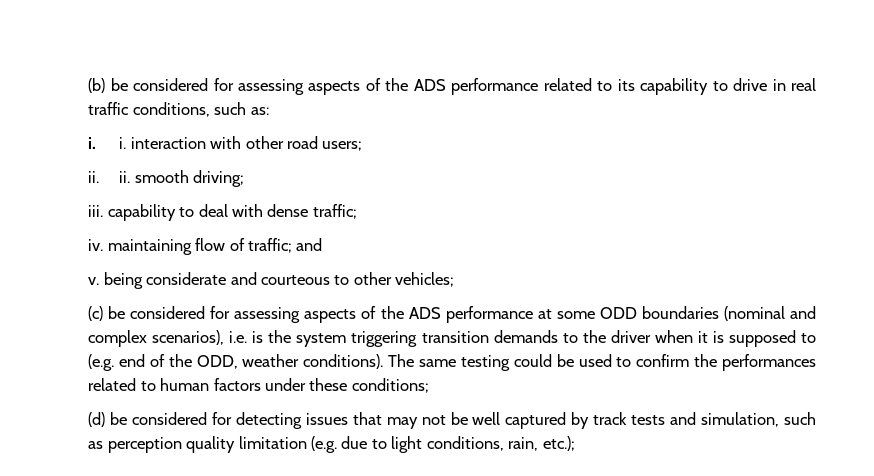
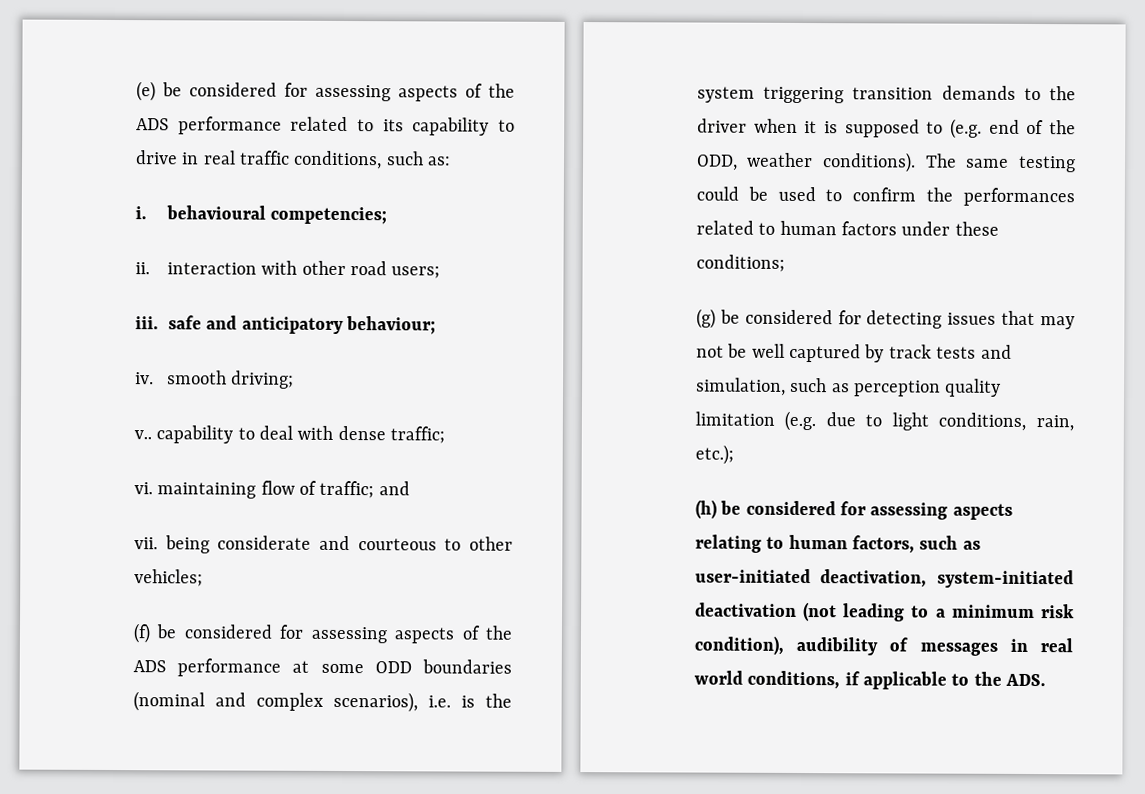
[88,78,106,93] (b) -> [135,81,156,102] (e)
[119,137,127,149] i. -> [165,205,388,225] [134,262,150,275] behavioural competencies; // ii.
[88,171,131,183] ii. ii. -> [134,315,437,335] [134,372,154,385] iii. safe and anticipatory behaviour; // iv.
[88,205,104,217] iii. -> [133,430,152,440] v..
[88,239,104,251] iv. -> [133,482,153,495] vi.
[88,277,100,285] v. -> [133,537,158,550] vii.
[88,306,104,321] (c) -> [132,623,151,644] (f)
[88,412,106,427] (d) -> [695,308,716,329] (g)
(575, 443) none -> [694,499,1013,520] [694,534,981,554] [694,568,1074,589] [694,602,1075,622] [693,635,1073,656] [693,670,1047,690] // (h) be considered for assessing aspects relating to human factors, such as user-initiated deactivation, system-initiated deactivation (not leading to a minimum risk condition), audibility of messages in real world conditions, if applicable to the ADS.

